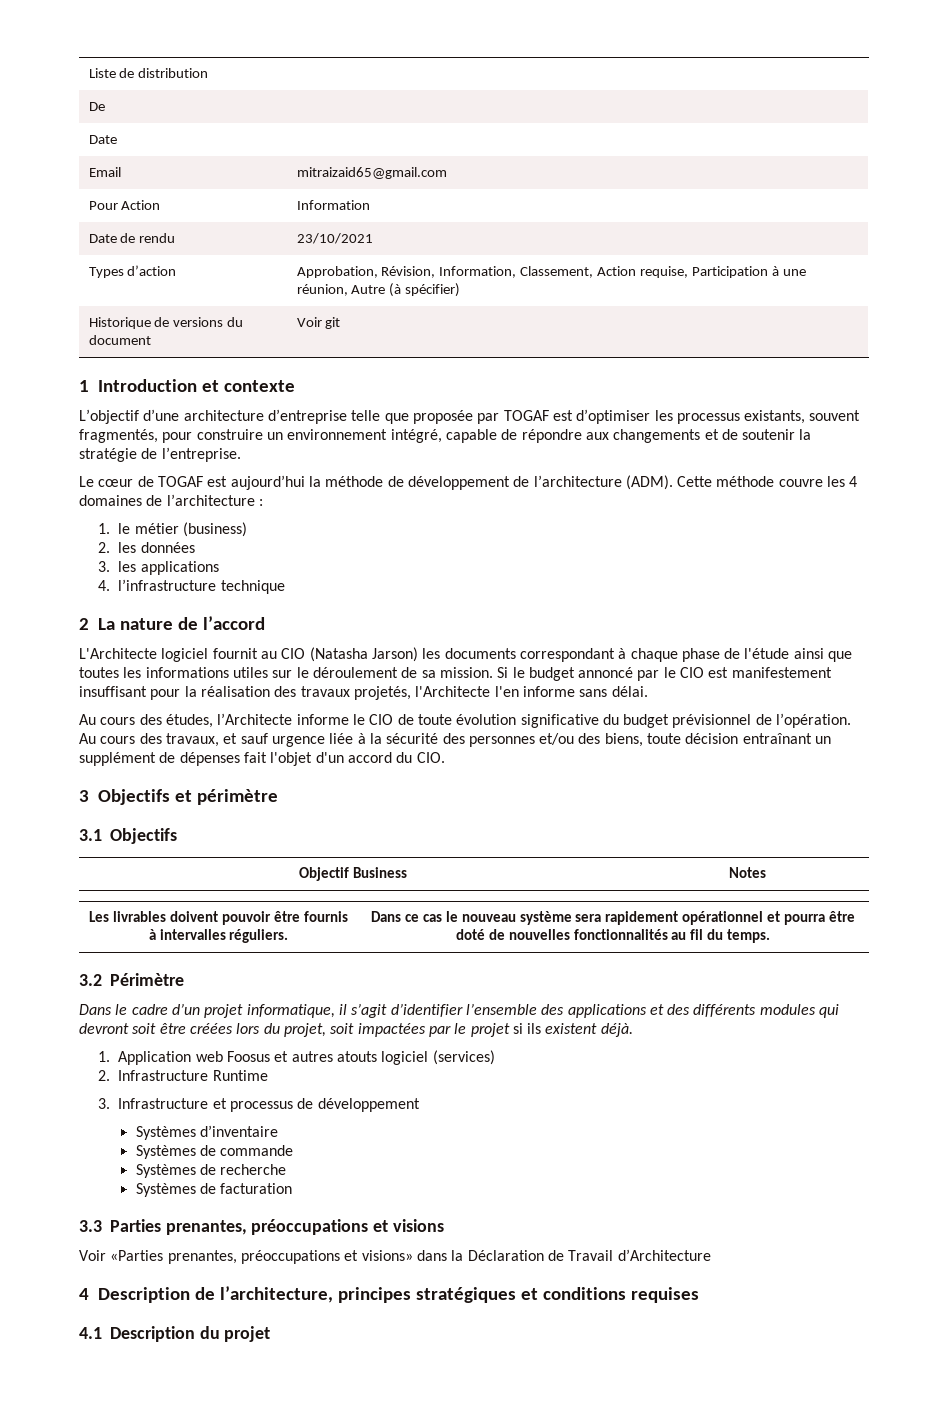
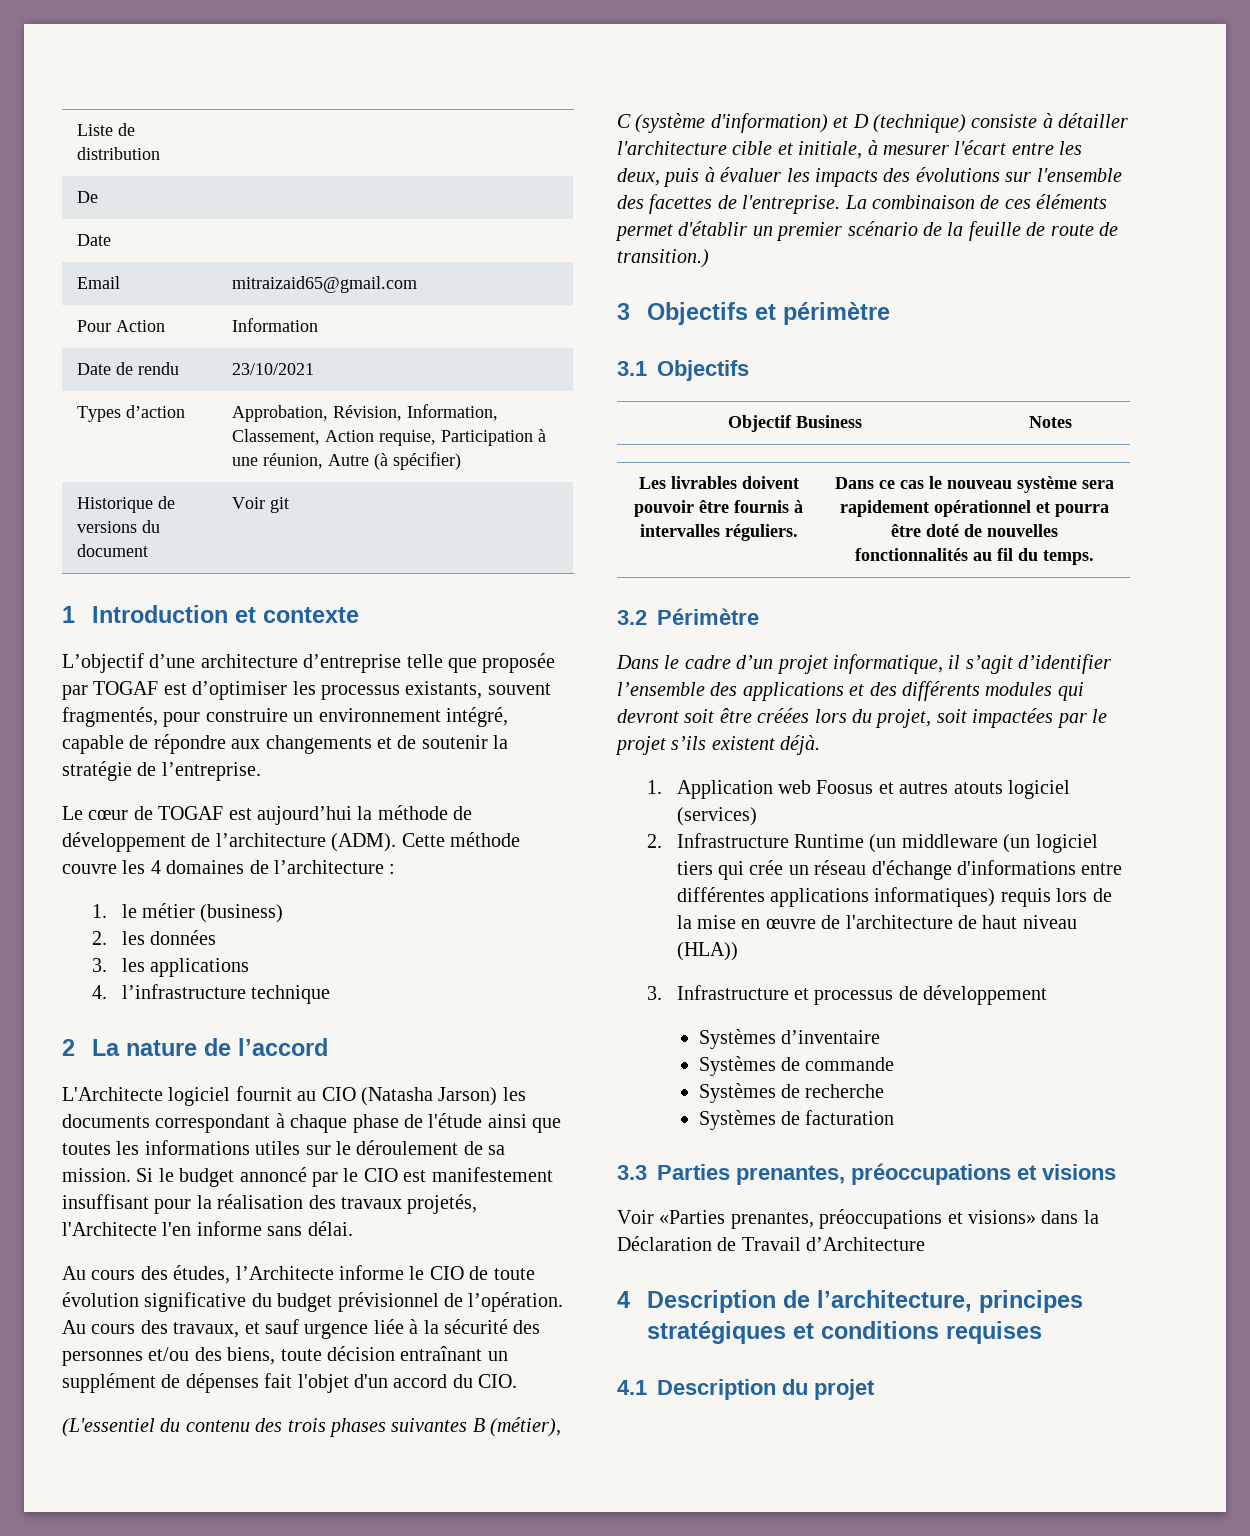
(445, 757) none -> [62,1417,562,1437] [617,113,1129,133] [617,140,1083,159] [617,167,1122,187] [617,194,1108,214] [615,221,1118,241] [617,249,709,268] // (L'essentiel du contenu des trois phases suivantes B (métier), C (système d'information) et D (technique) consiste à détailler l'architecture cible et initiale, à mesurer l'écart entre les deux, puis à évaluer les impacts des évolutions sur l'ensemble des facettes de l'entreprise. La combinaison de ces éléments permet d'établir un premier scénario de la feuille de route de transition.)
[512,1023,542,1034] si ils -> [671,736,707,750] s’ils
(268, 1075) none -> [869,834,1098,853] [676,860,1123,880] [676,887,1112,907] [676,915,1077,929] [676,942,738,961] (un middleware (un logiciel tiers qui crée un réseau d'échange d'informations entre différentes applications informatiques) requis lors de la mise en œuvre de l'architecture de haut niveau (HLA))

